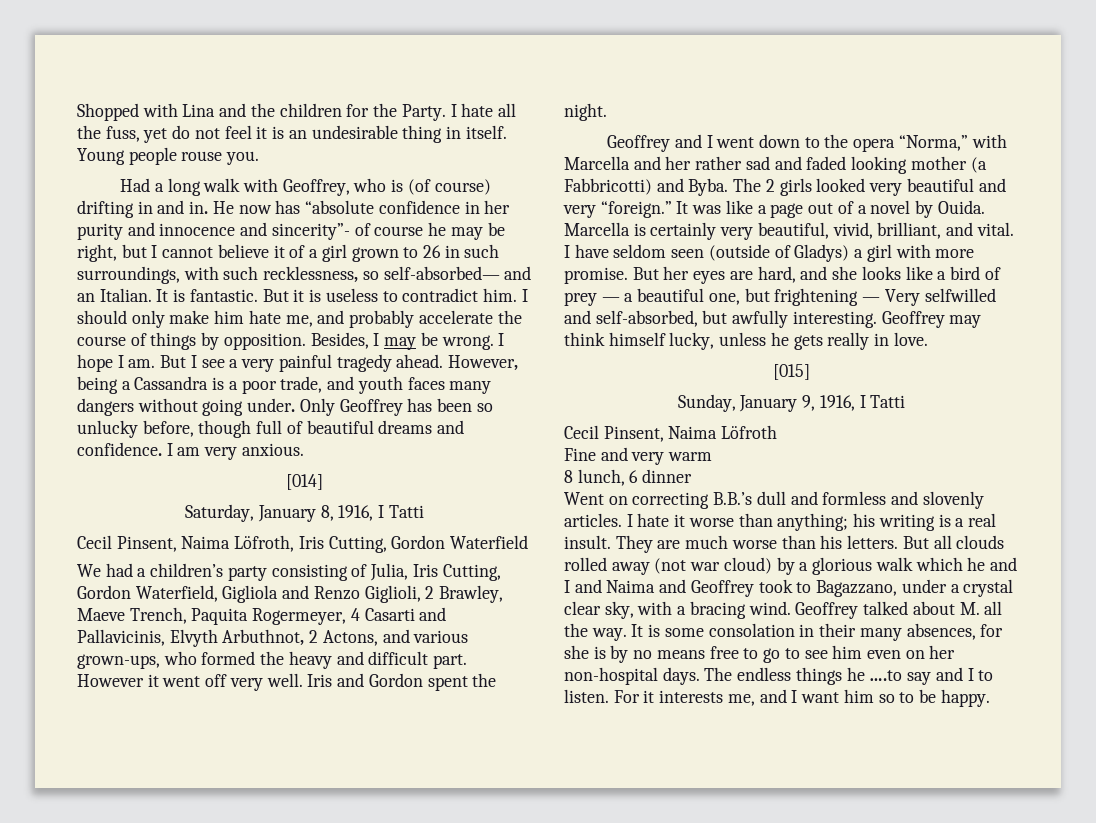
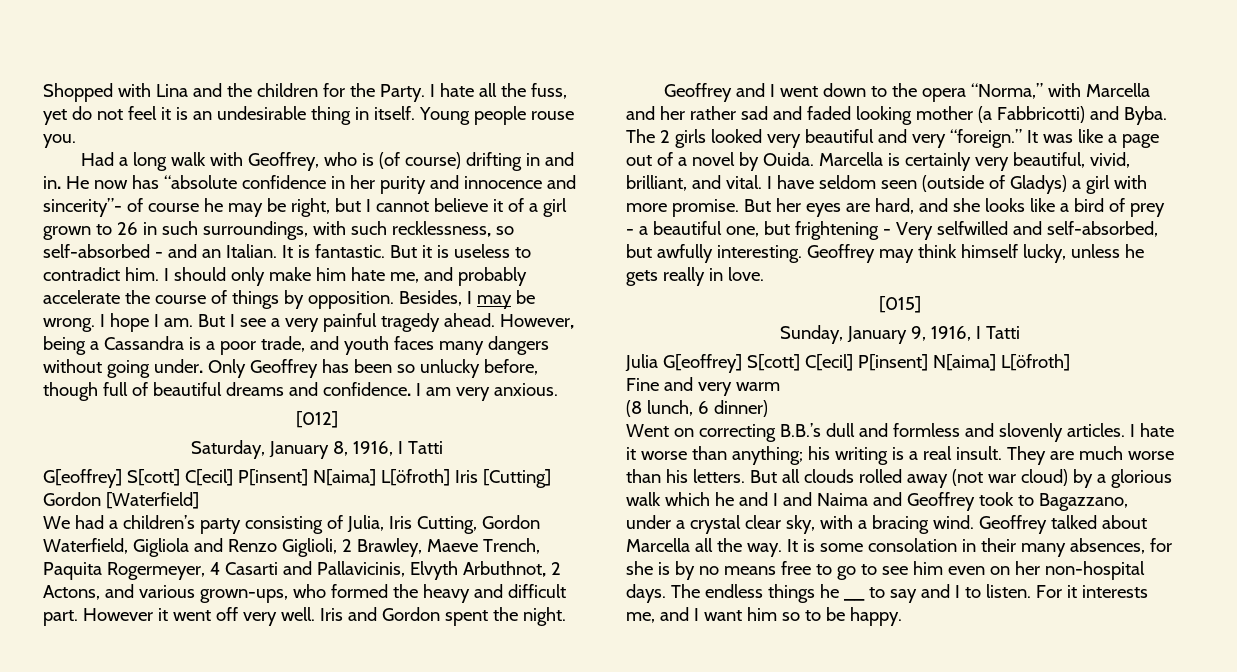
[383,266,500,280] self-absorbed— -> [43,244,163,258] self-absorbed -
[286,474,323,490] [014] -> [296,411,338,428] [012]
[77,535,529,553] Cecil Pinsent, Naima Löfroth, Iris Cutting, Gordon Waterfield -> [43,469,551,488] [43,492,199,509] G[eoffrey] S[cott] C[ecil] P[insent] N[aima] L[öfroth] Iris [Cutting] Gordon [Waterfield]
[601,297,620,302] — -> [626,229,634,235] -
[862,297,881,302] — -> [882,229,891,235] -
[564,425,778,442] Cecil Pinsent, Naima Löfroth -> [625,354,1070,373] Julia G[eoffrey] S[cott] C[ecil] P[insent] N[aima] L[öfroth]
[564,470,573,483] 8 -> [626,400,642,417] (8
[642,469,693,483] dinner -> [713,400,768,417] dinner)
[959,602,980,615] M. -> [626,538,690,552] Marcella
[869,670,903,681] ….to -> [842,598,865,601] [868,587,885,598] __ to

